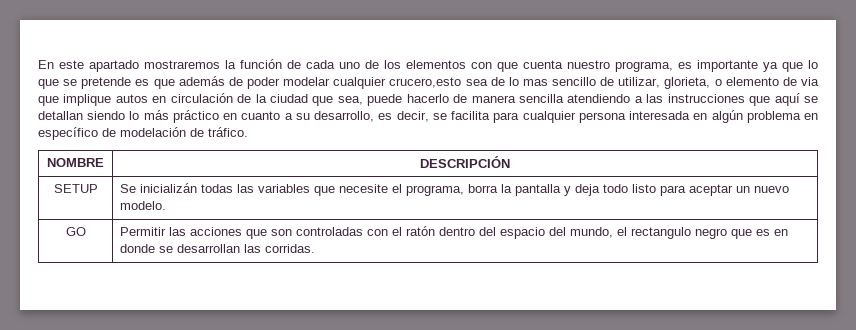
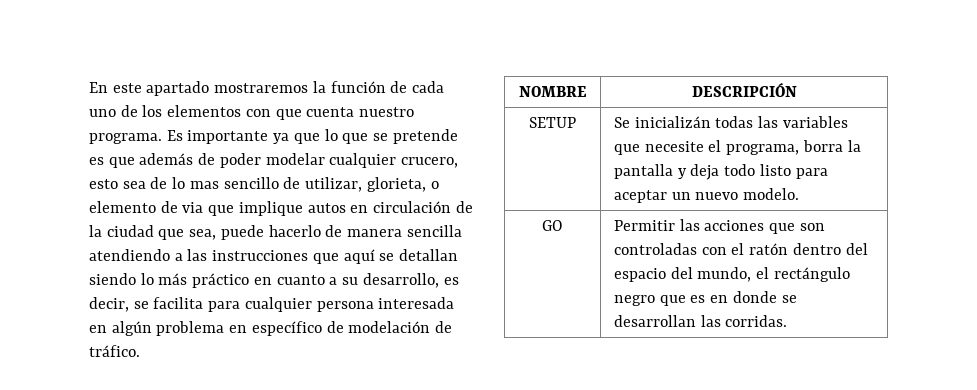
[615,61,692,72] programa, es -> [89,130,183,144] programa. Es
[389,77,462,88] crucero,esto -> [401,157,459,168] [89,179,118,189] crucero, esto
[631,227,692,239] rectangulo -> [773,267,850,282] rectángulo

